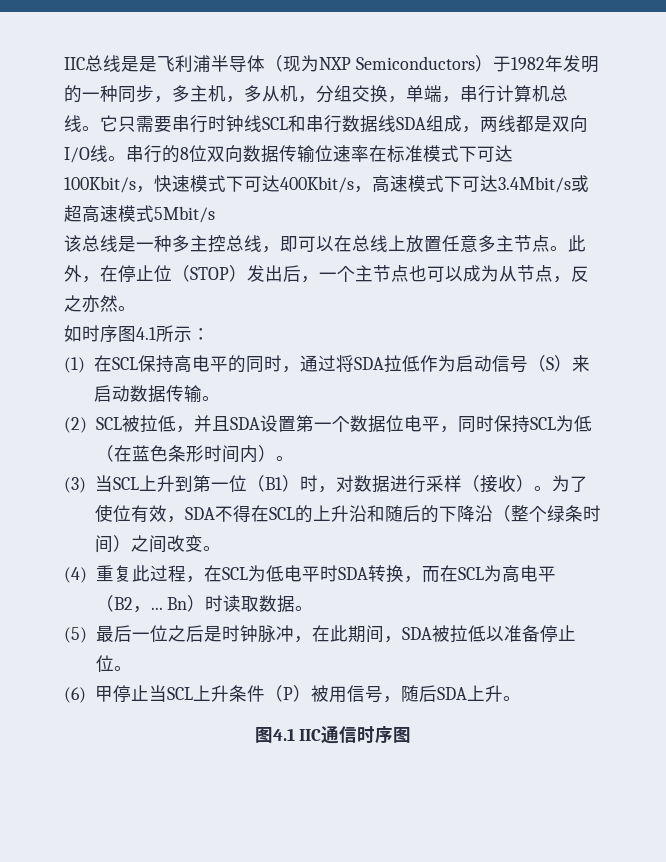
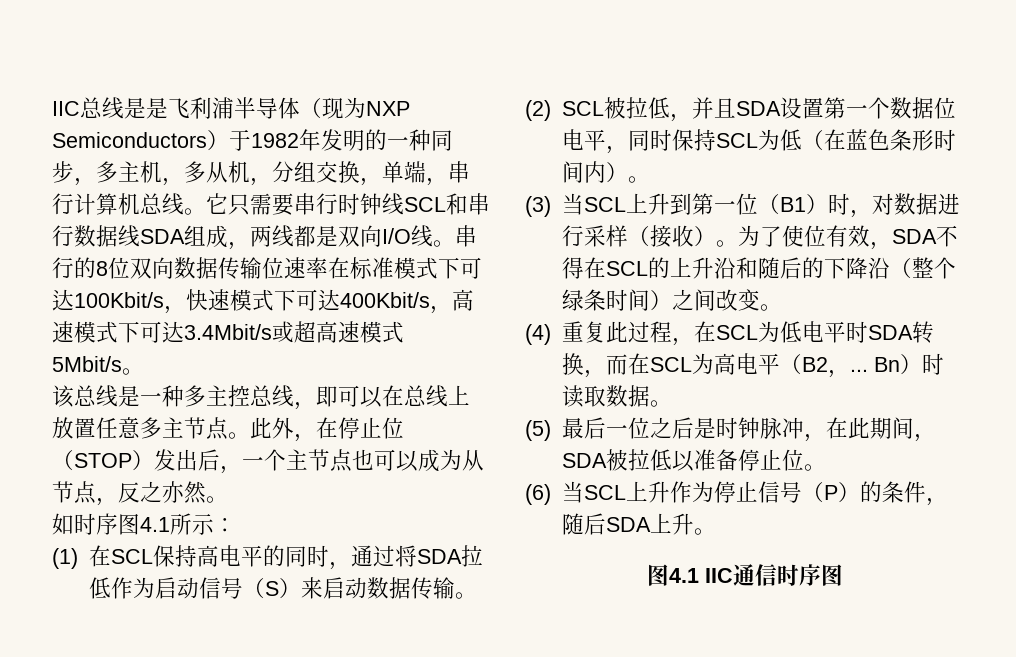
(215, 214) none -> [122,368,144,375] 。
[94,685,383,703] 甲停止当SCL上升条件（P）被用信号 -> [561,481,926,503] 当SCL上升作为停止信号（P）的条件

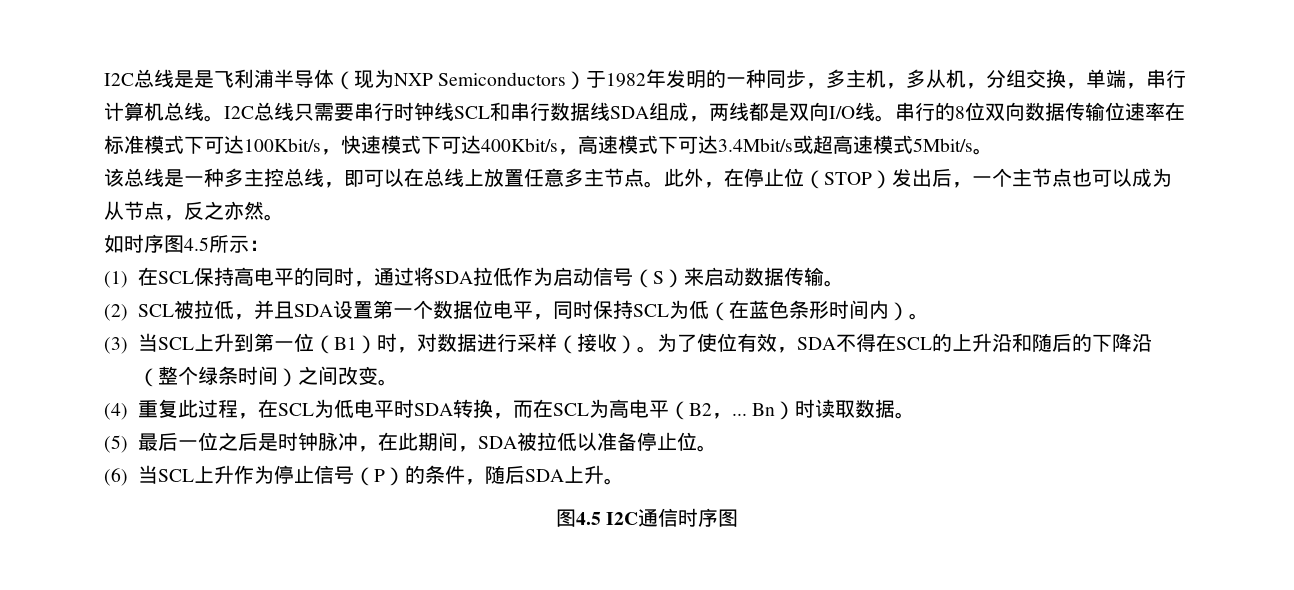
[52,101,80,116] IIC -> [104,73,134,86] I2C
[206,193,228,214] 它 -> [224,102,294,121] I2C总线
[140,517,170,532] 4.1 -> [184,237,209,251] 4.5
[668,568,733,583] 4.1 IIC -> [575,512,639,525] 4.5 I2C

